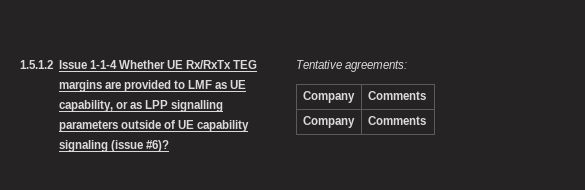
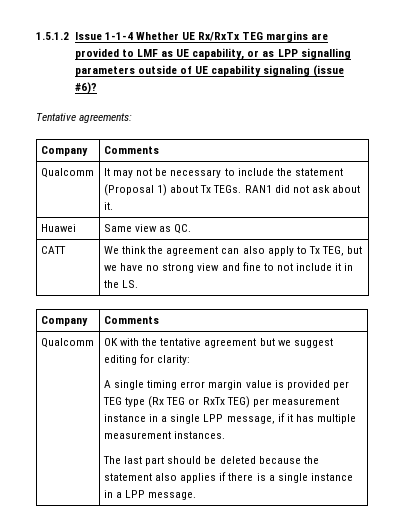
[302,116,355,128] [367,116,426,125] Company | Comments -> [40,168,94,178] [103,168,343,178] [103,184,360,196] [103,202,113,210] [40,224,76,232] [103,224,192,234] [40,246,66,254] [103,246,363,256] [103,262,354,273] [103,280,139,288] [40,316,88,326] [103,316,159,324] [40,338,94,348] [103,338,333,348] [103,354,191,365] [103,380,349,390] [102,396,339,408] [103,413,356,424] [103,431,226,439] [102,456,319,466] [103,472,353,483] [103,490,197,500] Qualcomm | It may not be necessary to include the statement (Proposal 1) about Tx TEGs. RAN1 did not ask about it. // Huawei | Same view as QC. // CATT | We think the agreement can also apply to Tx TEG, but we have no strong view and fine to not include it in the LS. // Company | Comments // Qualcomm | OK with the tentative agreement but we suggest editing for clarity: // A single timing error margin value is provided per TEG type (Rx TEG or RxTx TEG) per measurement instance in a single LPP message, if it has multiple measurement instances. // The last part should be deleted because the statement also applies if there is a single instance in a LPP message.

